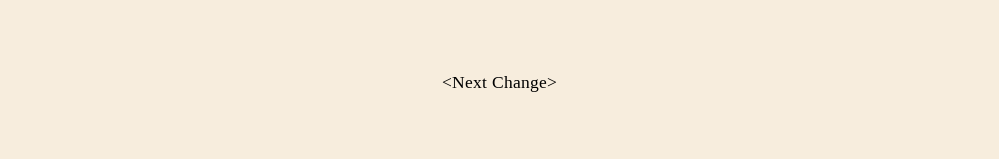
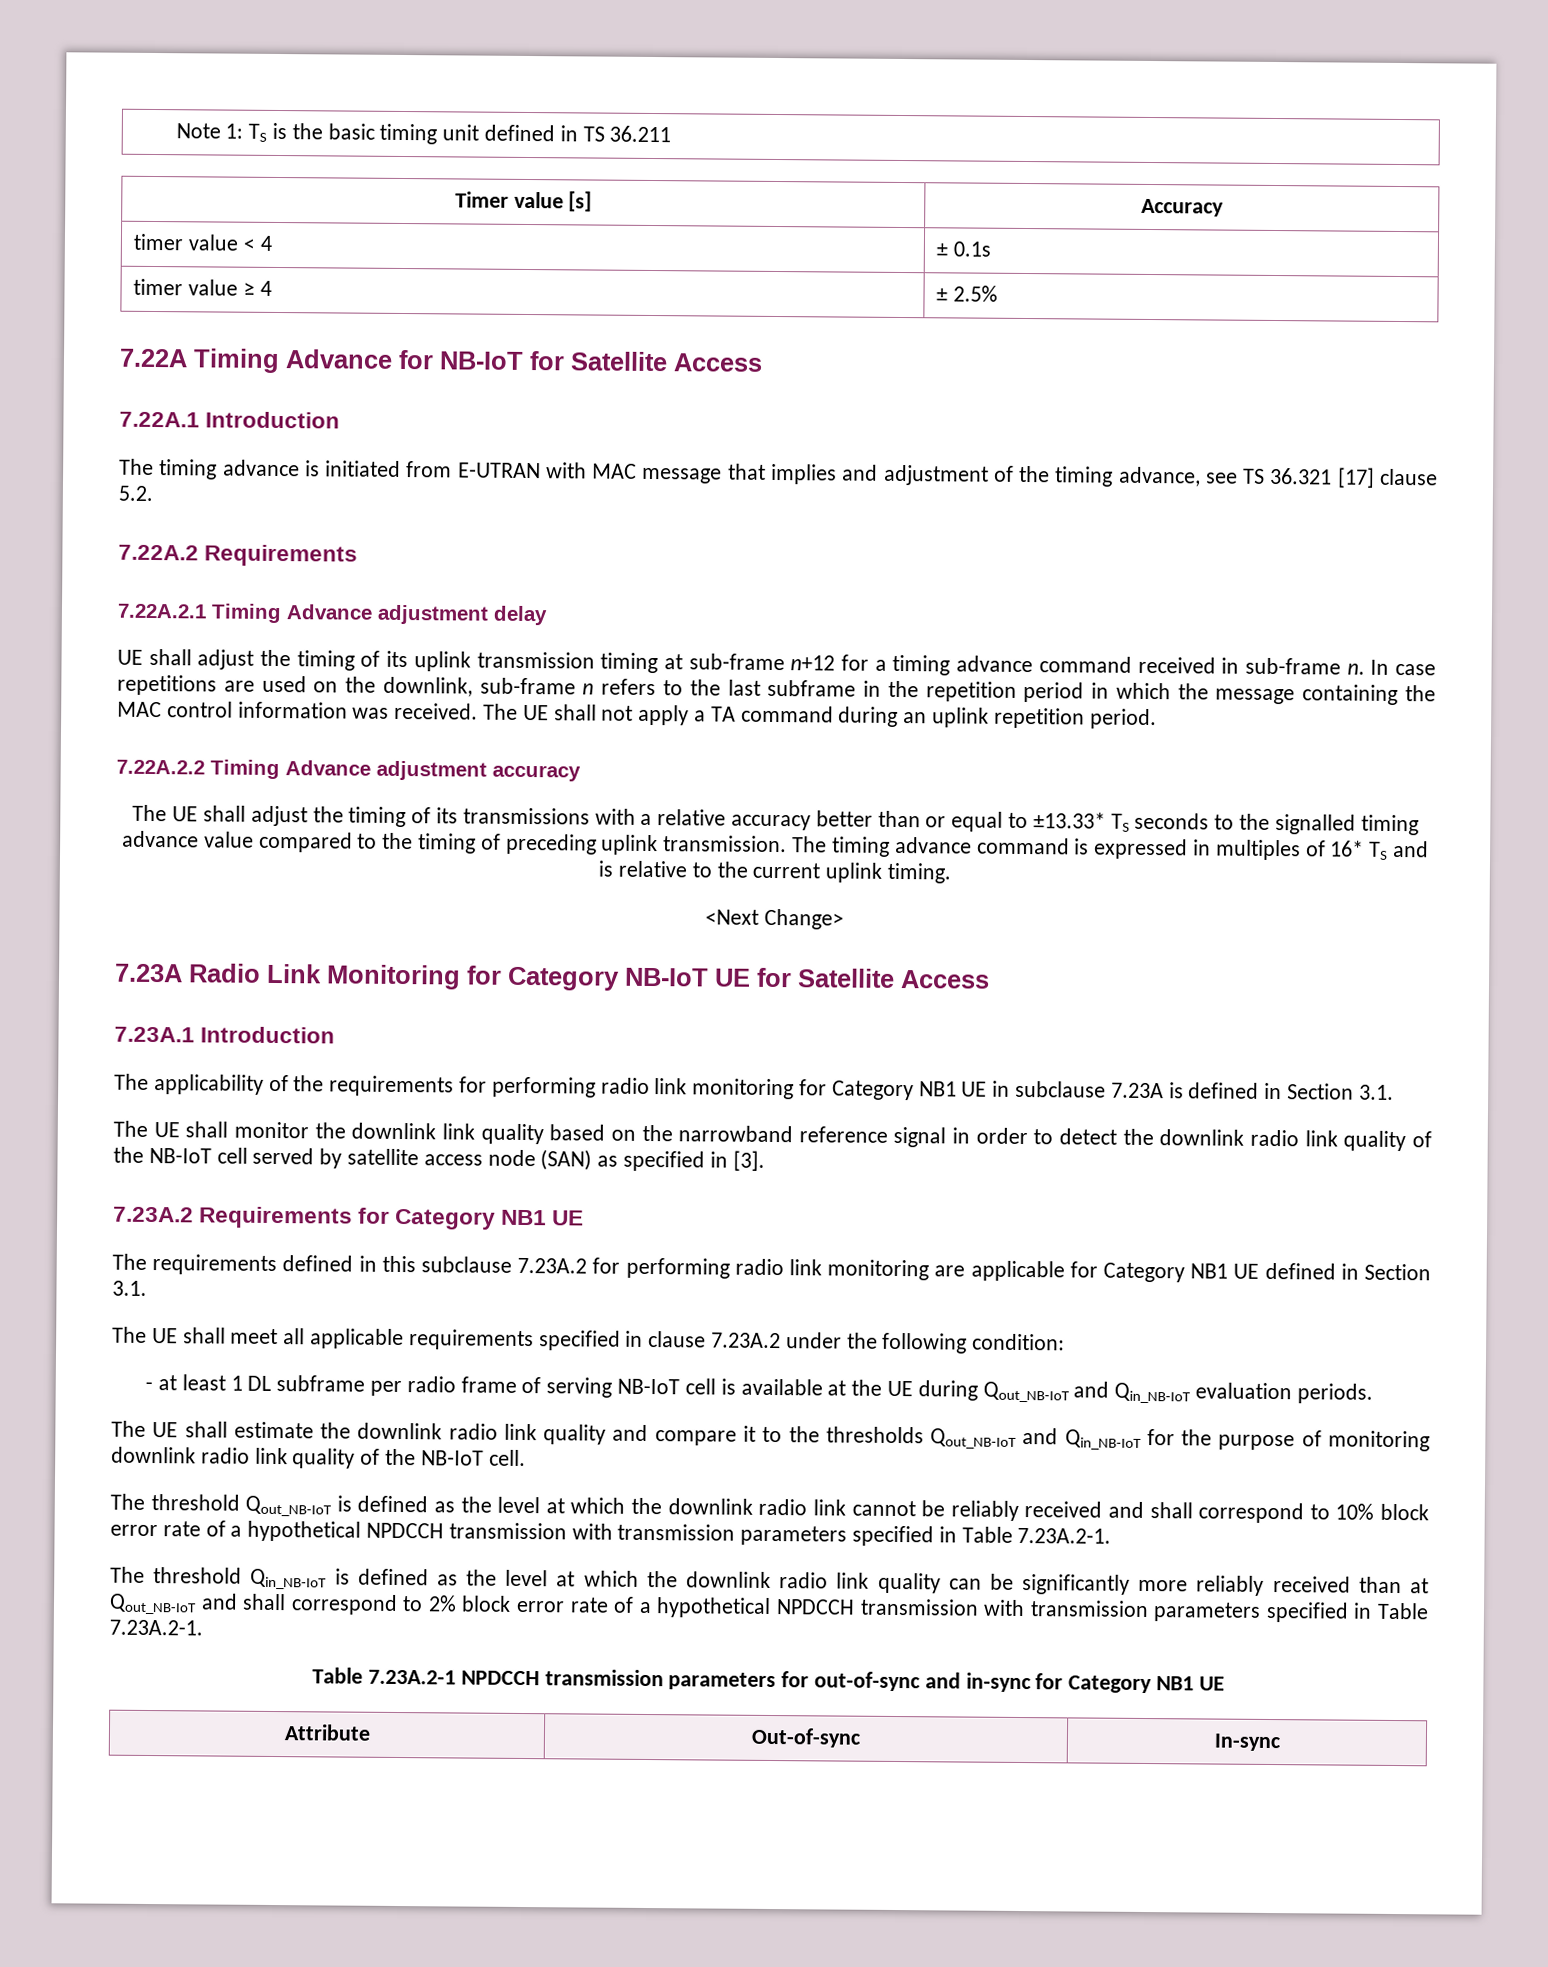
[442,76,557,92] <Next Change> -> [175,122,672,145] [454,191,593,212] [1141,198,1224,217] [133,233,272,251] [936,241,992,257] [133,278,272,296] [936,285,999,302] [119,348,763,374] [119,411,341,429] [119,458,1438,488] [118,485,153,501] [118,544,359,567] [117,603,548,626] [117,648,1436,676] [117,674,1436,706] [117,701,1157,730] [116,759,581,782] [132,804,1419,836] [122,830,1429,861] [598,860,951,884] [705,908,844,930] [114,963,990,991] [114,1026,336,1044] [114,1073,1394,1101] [113,1120,1433,1152] [113,1146,765,1172] [113,1206,585,1230] [112,1253,1432,1283] [112,1280,147,1296] [112,1326,1066,1354] [145,1374,1373,1404] [111,1420,1430,1452] [111,1446,526,1469] [110,1493,1429,1524] [110,1520,1112,1547] [110,1566,1429,1596] [109,1593,1429,1623] [109,1619,203,1636] [312,1667,1225,1694] [283,1724,371,1741] [751,1727,861,1748] [1213,1733,1280,1752] Note 1: TS is the basic timing unit defined in TS 36.211 // Timer value [s] | Accuracy // timer value < 4 | ± 0.1s // timer value ≥ 4 | ± 2.5% // 7.22A Timing Advance for NB-IoT for Satellite Access // 7.22A.1 Introduction // The timing advance is initiated from E-UTRAN with MAC message that implies and adjustment of the timing advance, see TS 36.321 [17] clause 5.2. // 7.22A.2 Requirements // 7.22A.2.1 Timing Advance adjustment delay // UE shall adjust the timing of its uplink transmission timing at sub-frame n+12 for a timing advance command received in sub-frame n. In case repetitions are used on the downlink, sub-frame n refers to the last subframe in the repetition period in which the message containing the MAC control information was received. The UE shall not apply a TA command during an uplink repetition period. // 7.22A.2.2 Timing Advance adjustment accuracy // The UE shall adjust the timing of its transmissions with a relative accuracy better than or equal to ±13.33* TS seconds to the signalled timing advance value compared to the timing of preceding uplink transmission. The timing advance command is expressed in multiples of 16* TS and is relative to the current uplink timing. // <Next Change> // 7.23A Radio Link Monitoring for Category NB-IoT UE for Satellite Access // 7.23A.1 Introduction // The applicability of the requirements for performing radio link monitoring for Category NB1 UE in subclause 7.23A is defined in Section 3.1. // The UE shall monitor the downlink link quality based on the narrowband reference signal in order to detect the downlink radio link quality of the NB-IoT cell served by satellite access node (SAN) as specified in [3]. // 7.23A.2 Requirements for Category NB1 UE // The requirements defined in this subclause 7.23A.2 for performing radio link monitoring are applicable for Category NB1 UE defined in Section 3.1. // The UE shall meet all applicable requirements specified in clause 7.23A.2 under the following condition: // - at least 1 DL subframe per radio frame of serving NB-IoT cell is available at the UE during Qout_NB-IoT and Qin_NB-IoT evaluation periods. // The UE shall estimate the downlink radio link quality and compare it to the thresholds Qout_NB-IoT and Qin_NB-IoT for the purpose of monitoring downlink radio link quality of the NB-IoT cell. // The threshold Qout_NB-IoT is defined as the level at which the downlink radio link cannot be reliably received and shall correspond to 10% block error rate of a hypothetical NPDCCH transmission with transmission parameters specified in Table 7.23A.2-1. // The threshold Qin_NB-IoT is defined as the level at which the downlink radio link quality can be significantly more reliably received than at Qout_NB-IoT and shall correspond to 2% block error rate of a hypothetical NPDCCH transmission with transmission parameters specified in Table 7.23A.2-1. // Table 7.23A.2-1 NPDCCH transmission parameters for out-of-sync and in-sync for Category NB1 UE // Attribute | Out-of-sync | In-sync

